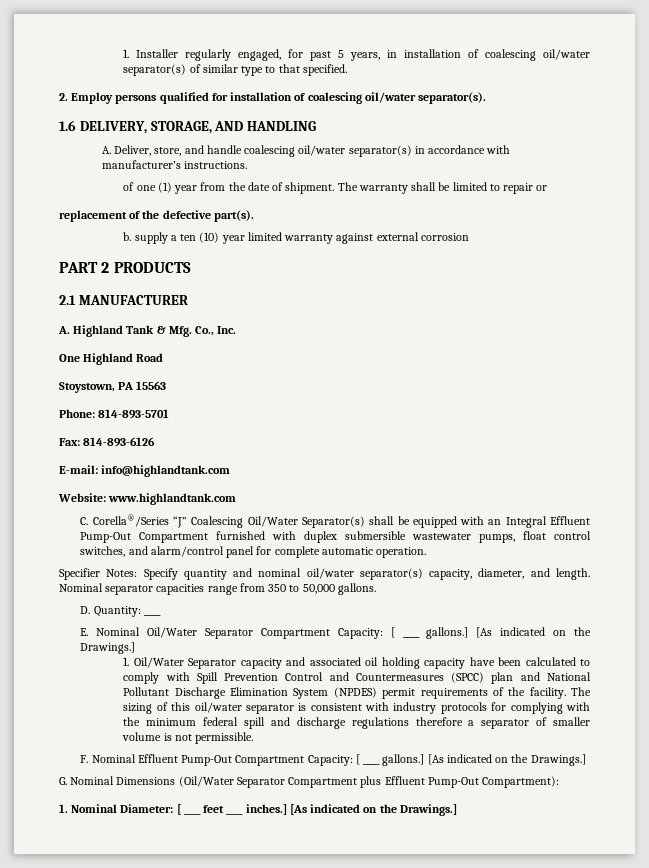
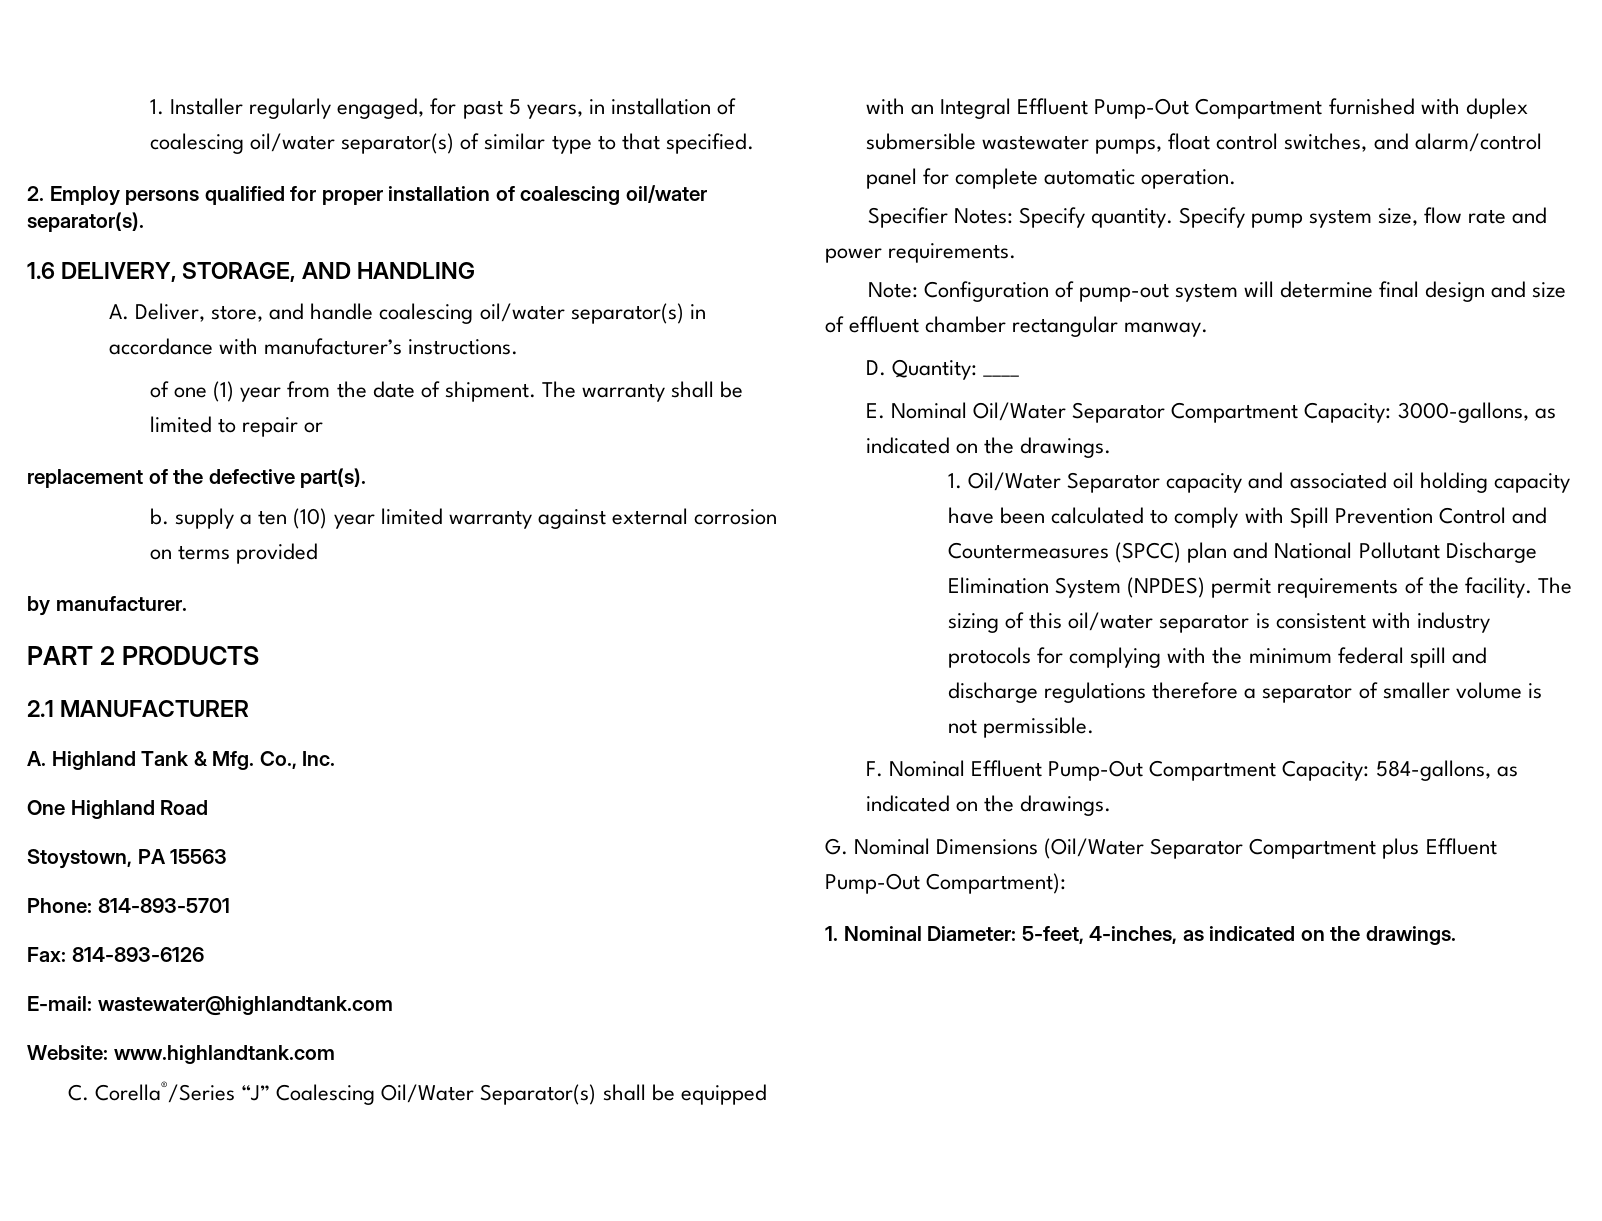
(228, 97) none -> [321,190,383,205] proper
(469, 237) none -> [150,543,319,564] [27,596,187,616] on terms provided // by manufacturer.
[101,465,231,477] info@highlandtank.com -> [97,996,393,1016] wastewater@highlandtank.com
[183,568,590,580] [59,583,376,595] quantity and nominal oil/water separator(s) capacity, diameter, and length. Nominal separator capacities range from 350 to 50,000 gallons. -> [1090,207,1548,228] [825,243,1017,263] [867,281,1567,302] [825,316,1209,337] quantity. Specify pump system size, flow rate and power requirements. // Note: Configuration of pump-out system will determine final design and size of effluent chamber rectangular manway.
[390,627,591,639] [80,642,136,654] [ ____ gallons.] [As indicated on the Drawings.] -> [1397,402,1556,423] [866,437,1112,458] 3000-gallons, as indicated on the drawings.
[355,754,586,766] [ ____ gallons.] [As indicated on the Drawings.] -> [1375,760,1518,781] [866,795,1112,816] 584-gallons, as indicated on the drawings.
[176,804,201,815] [203,805,225,813] [226,804,457,816] [ ____ feet ____ inches.] [As indicated on the Drawings.] -> [1021,926,1456,945] 5-feet, 4-inches, as indicated on the drawings.

